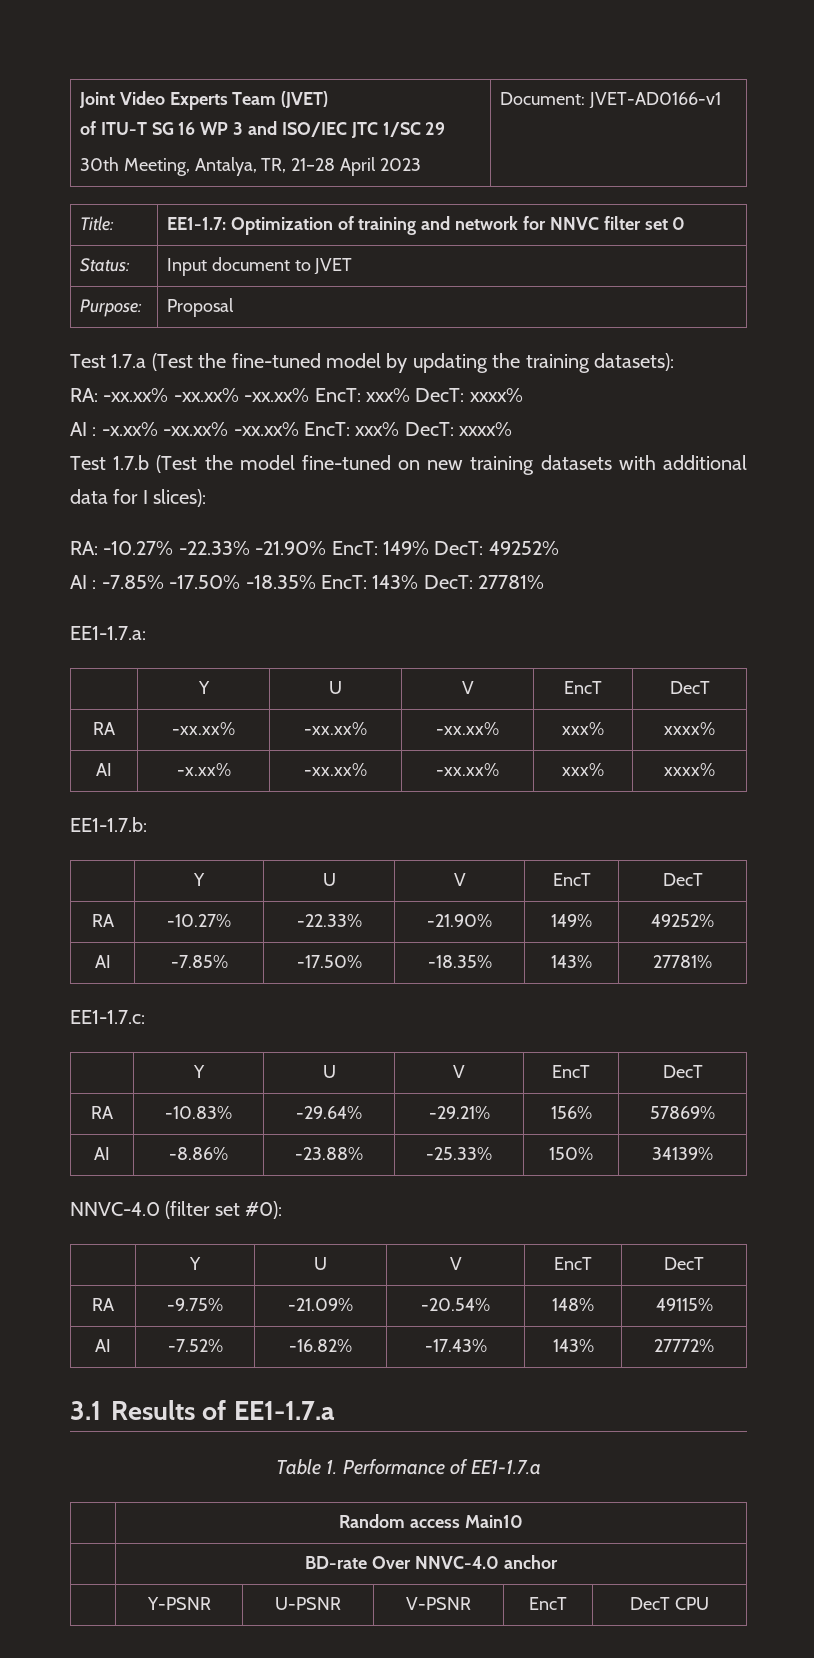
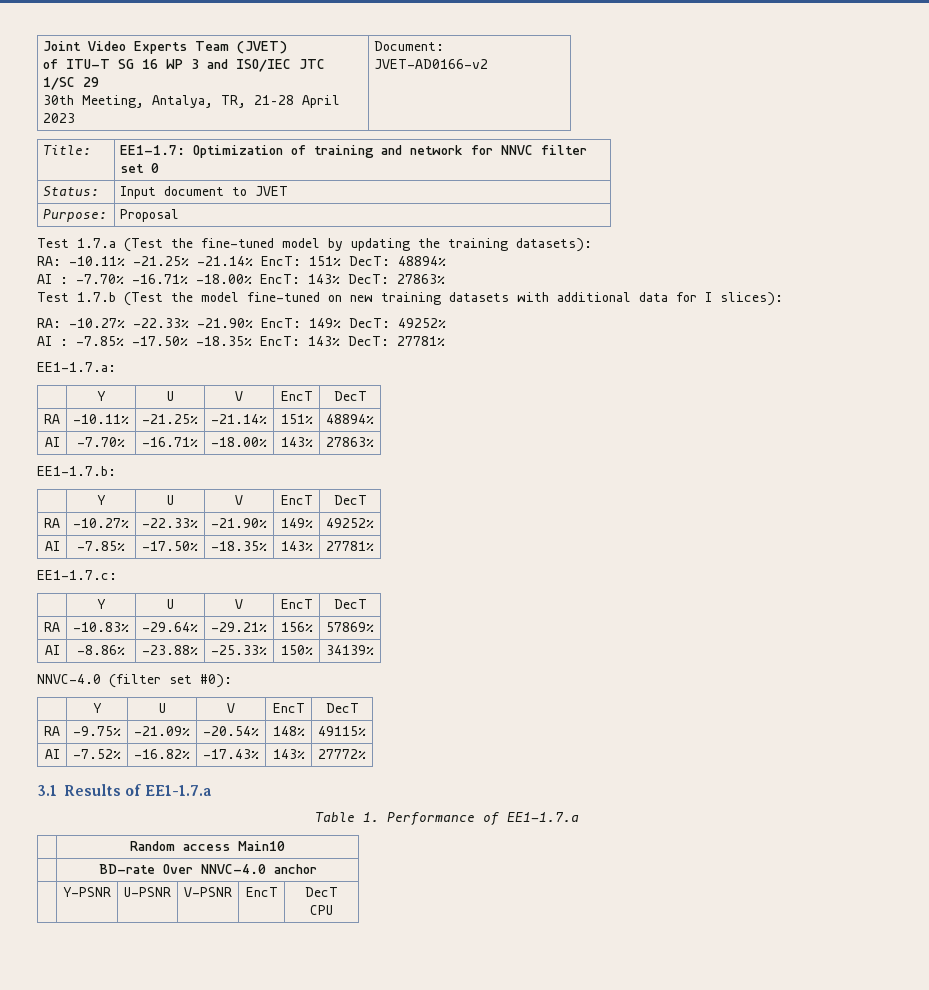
[588,92,721,109] JVET-AD0166-v1 -> [374,59,489,69] JVET-AD0166-v2
[103,388,523,402] [70,422,513,436] -xx.xx% -xx.xx% -xx.xx% EncT: xxx% DecT: xxxx% // AI : -x.xx% -xx.xx% -xx.xx% EncT: xxx% DecT: xxxx% -> [69,256,446,266] [37,274,445,284] -10.11% -21.25% -21.14% EncT: 151% DecT: 48894% // AI : -7.70% -16.71% -18.00% EncT: 143% DecT: 27863%
[172,722,235,735] [304,722,367,735] [436,722,499,735] [562,722,604,735] [664,722,716,735] [96,763,112,776] [176,763,231,776] [304,763,367,776] [436,763,499,776] [562,763,604,776] [664,763,716,776] -xx.xx% | -xx.xx% | -xx.xx% | xxx% | xxxx% // AI | -x.xx% | -xx.xx% | -xx.xx% | xxx% | xxxx% -> [73,414,129,424] [142,414,198,424] [211,414,267,424] [280,414,313,424] [325,414,374,424] [44,437,60,447] [77,437,125,447] [142,437,198,447] [211,437,267,447] [280,437,313,447] [325,437,374,447] -10.11% | -21.25% | -21.14% | 151% | 48894% // AI | -7.70% | -16.71% | -18.00% | 143% | 27863%

